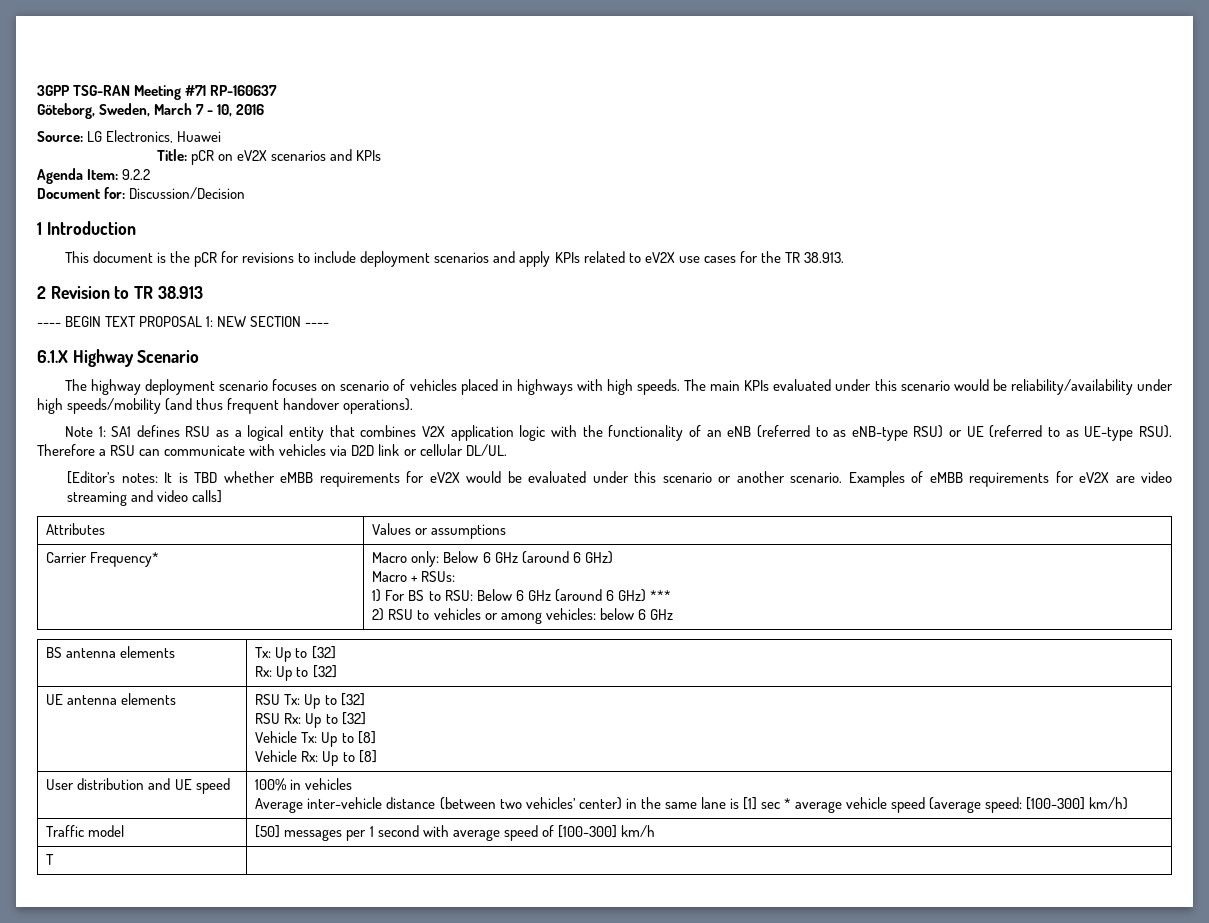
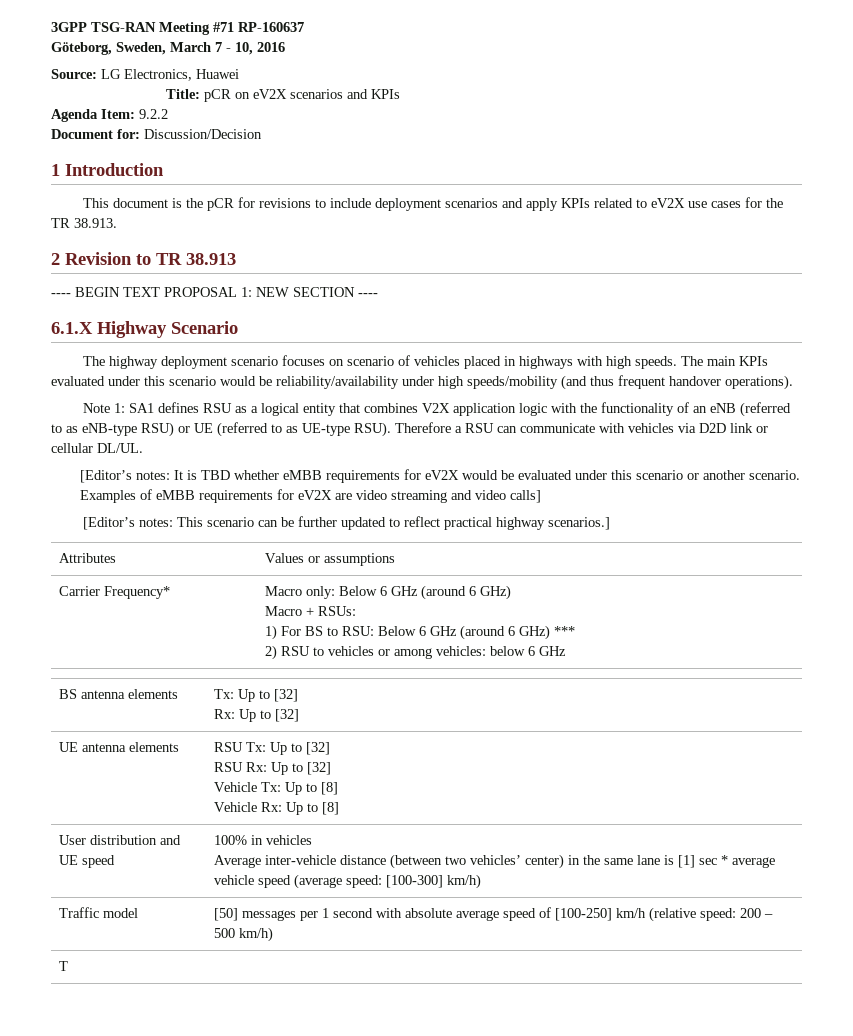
(223, 496) none -> [82,516,610,530] // [Editor’s notes: This scenario can be further updated to reflect practical highway scenarios.]
(449, 831) none -> [404,908,452,918] absolute
[557,825,617,838] [100-300] -> [554,908,612,921] [100-250]
(655, 831) none -> [648,907,773,922] [213,927,273,942] (relative speed: 200 – 500 km/h)

